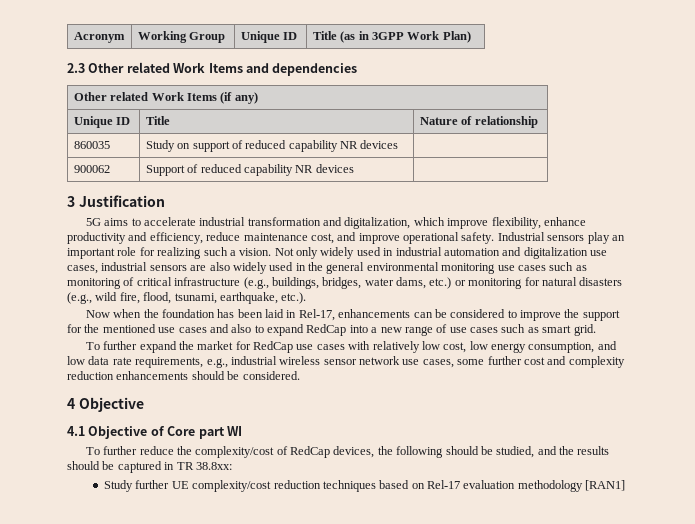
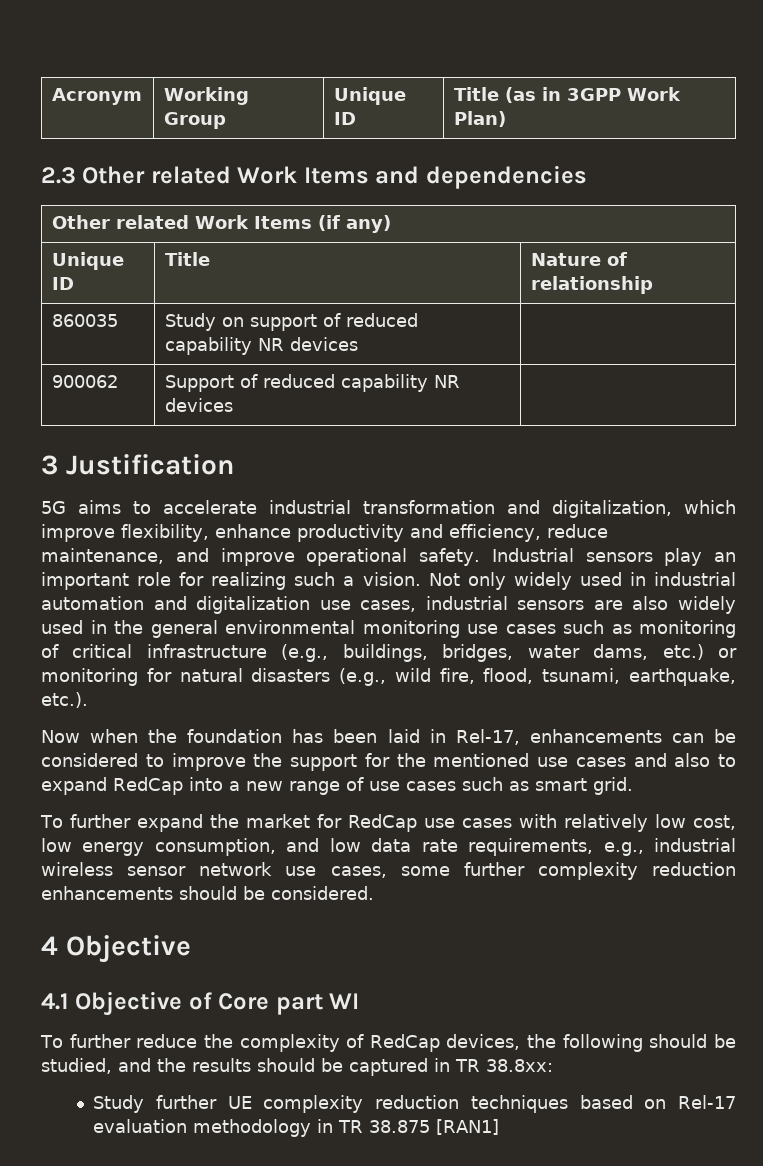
[243,233,334,244] maintenance cost, -> [41,548,164,564] maintenance,
[523,356,567,365] cost and -> (525, 869) none
[195,446,275,458] complexity/cost -> [239,1034,340,1052] complexity
[192,480,272,492] complexity/cost -> [263,1095,364,1113] complexity
(583, 486) none -> [317,1119,431,1133] in TR 38.875

